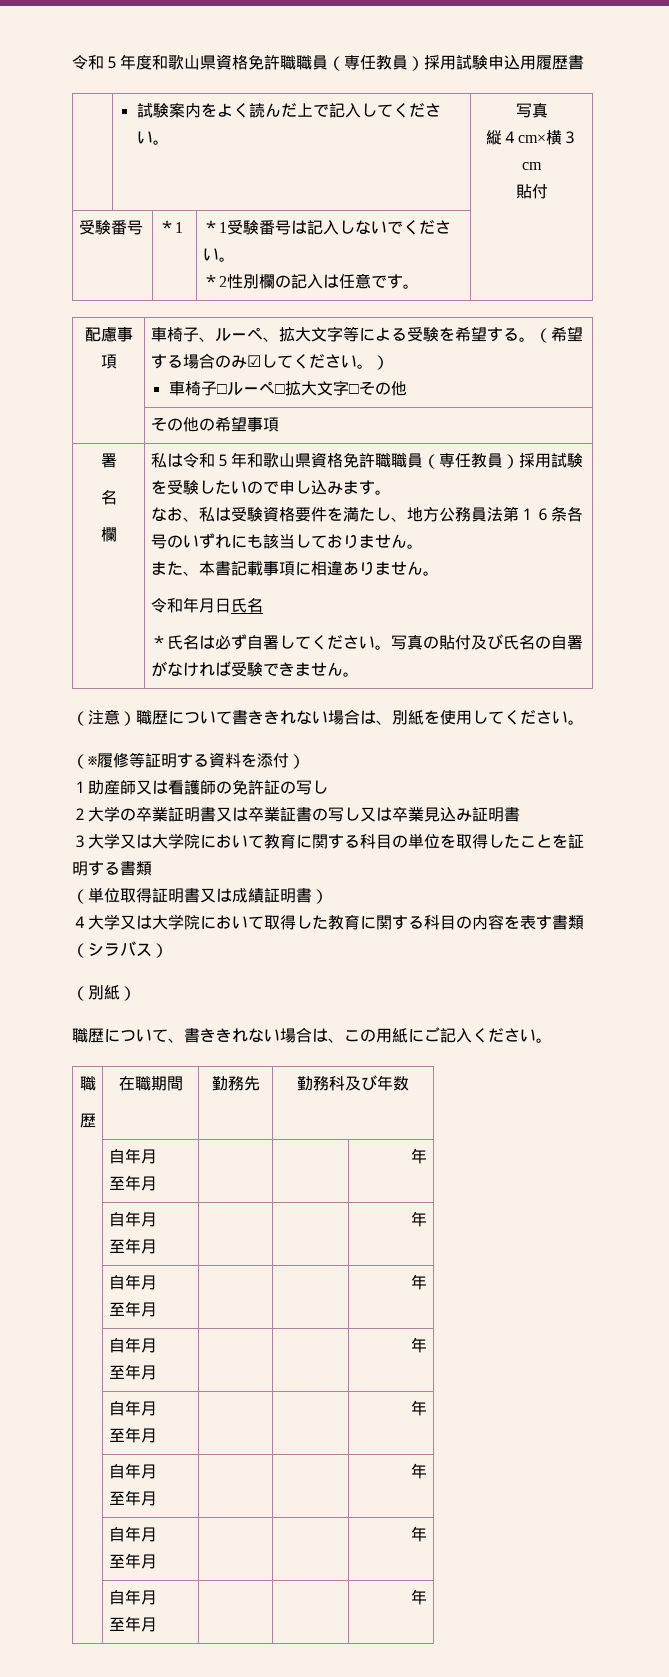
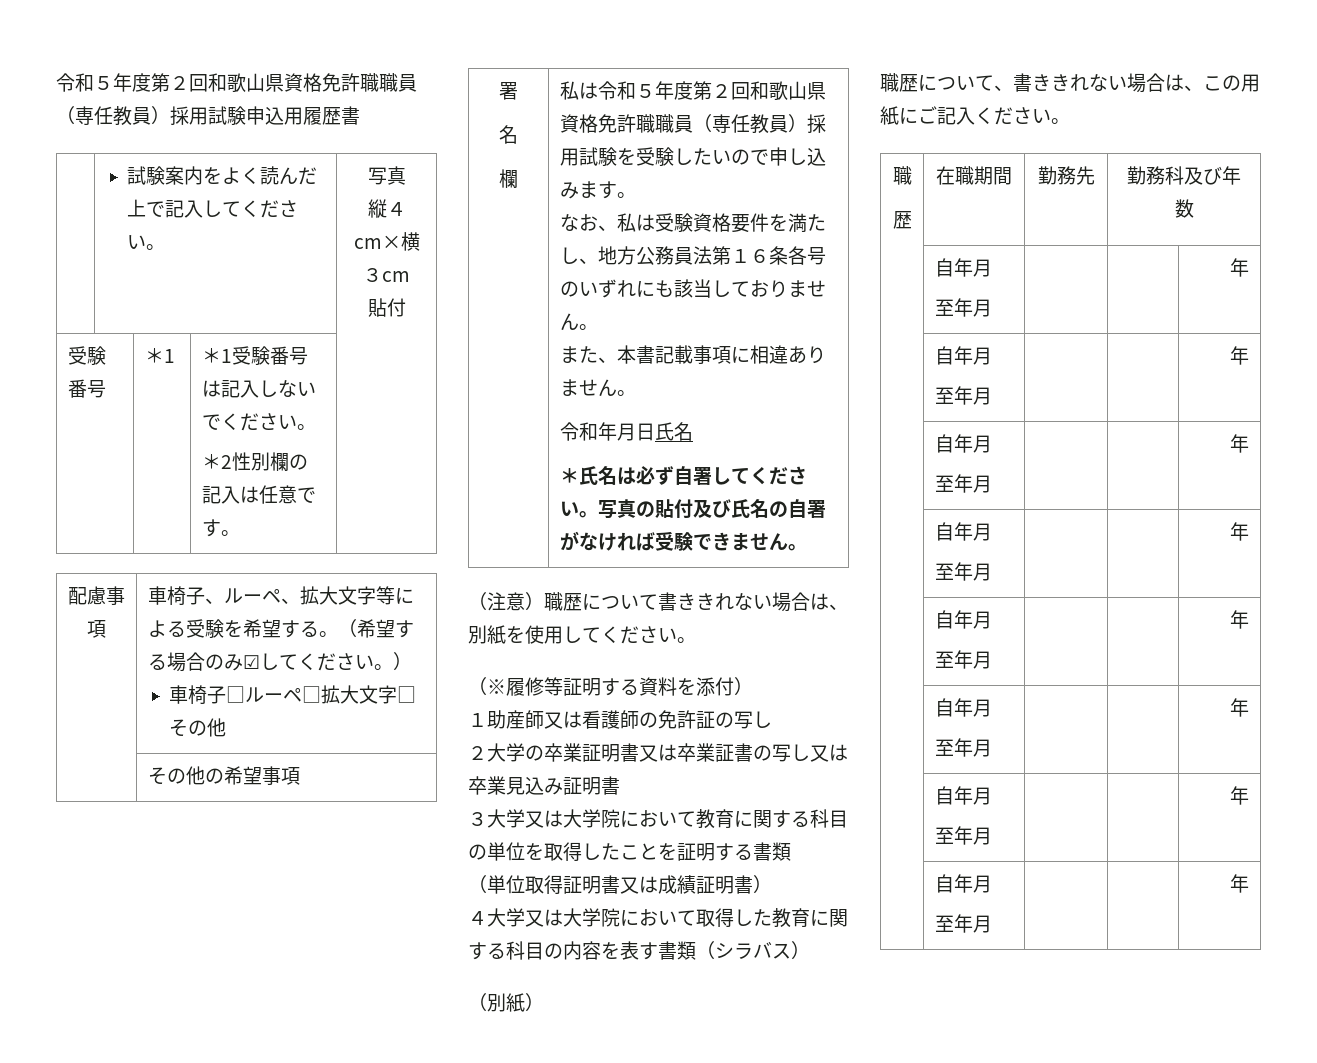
[72,54,152,70] 令和５年度 -> [56,73,208,92] 令和５年度第２回
(247, 460) none -> [673,81,750,100] 度第２回

